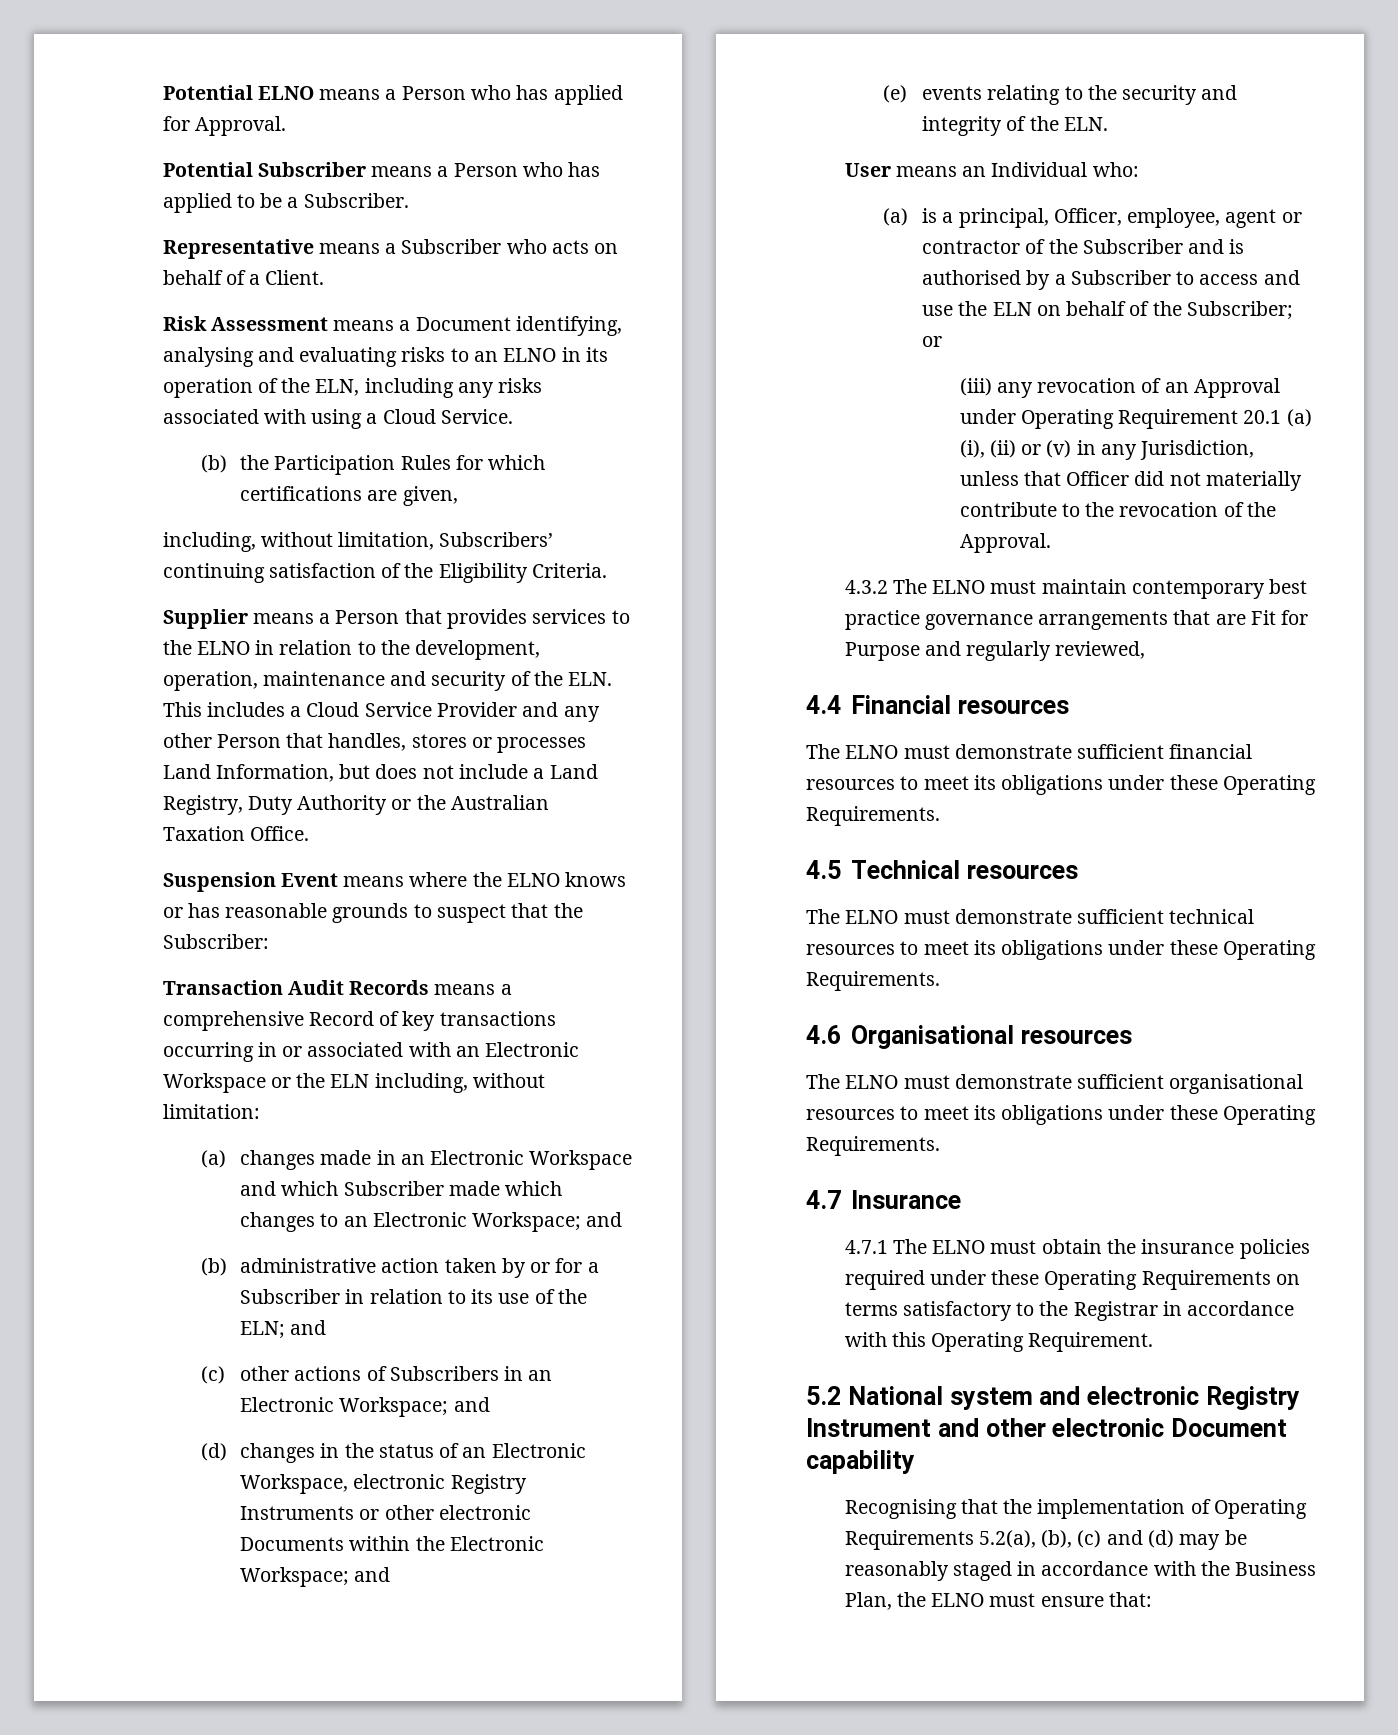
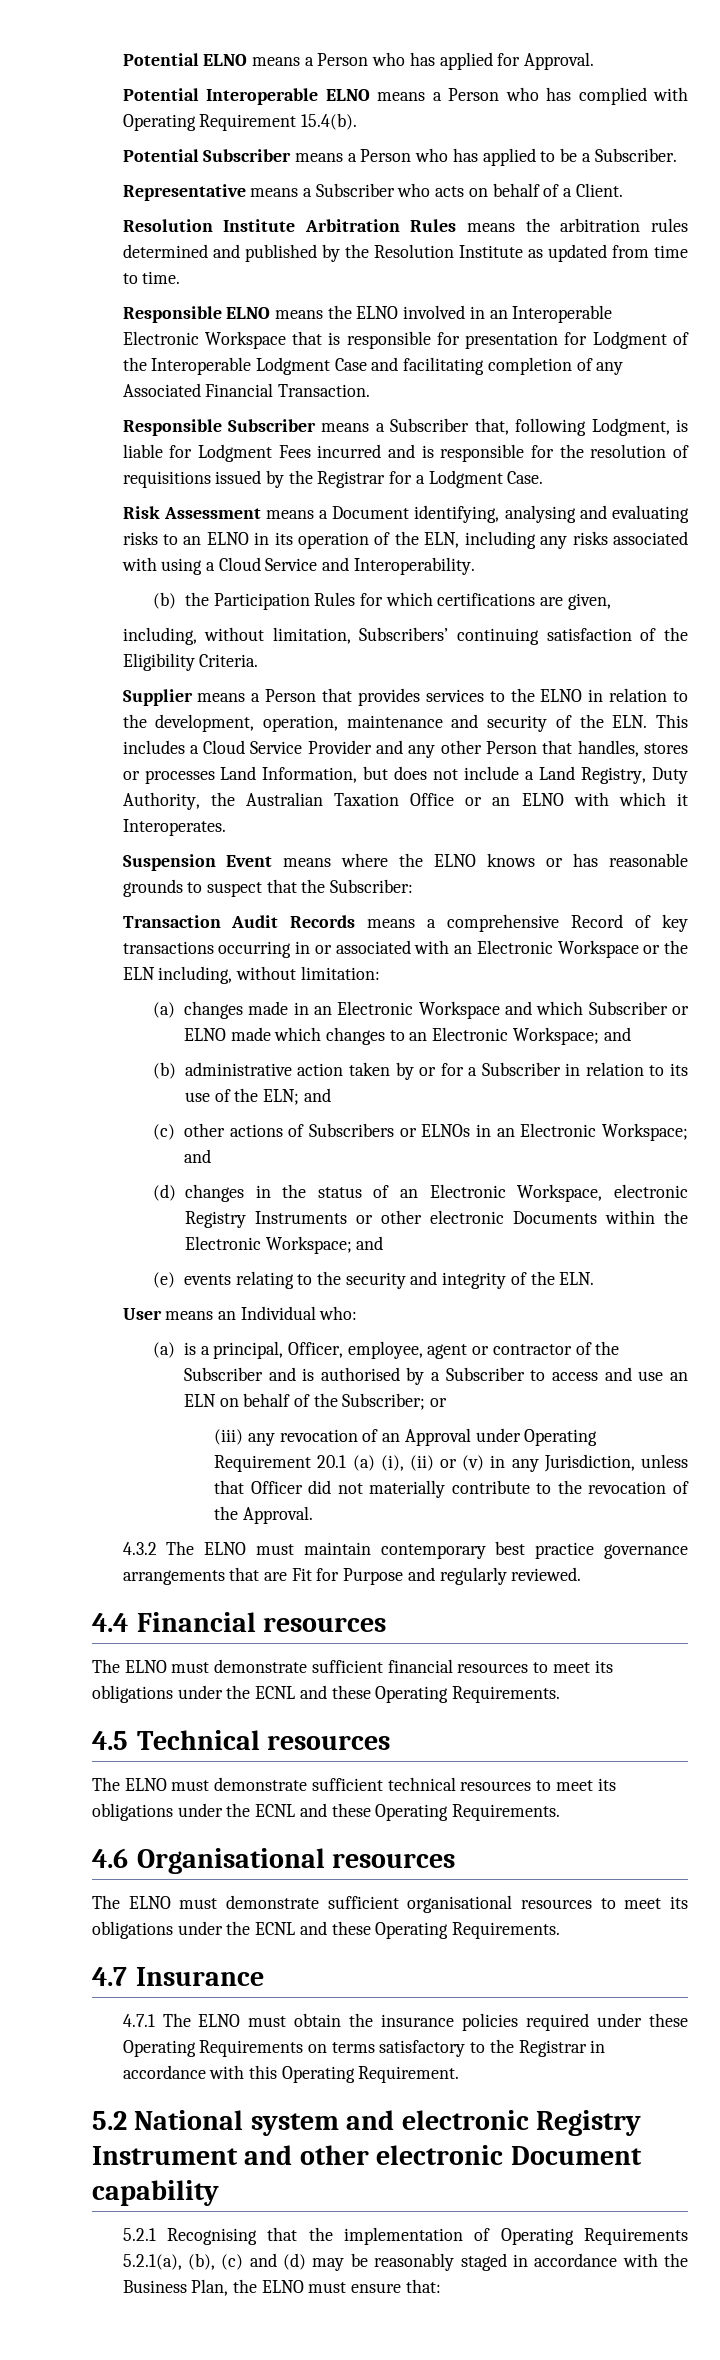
(286, 126) none -> [122,87,689,105] [122,113,357,131] // Potential Interoperable ELNO means a Person who has complied with Operating Requirement 15.4(b).
(325, 277) none -> [122,218,688,232] [122,244,688,262] [122,271,181,284] [122,305,613,323] [122,331,690,349] [122,357,624,375] [122,383,370,397] [122,418,689,436] [122,444,689,462] [122,470,544,488] // Resolution Institute Arbitration Rules means the arbitration rules determined and published by the Resolution Institute as updated from time to time. // Responsible ELNO means the ELNO involved in an Interoperable Electronic Workspace that is responsible for presentation for Lodgment of the Interoperable Lodgment Case and facilitating completion of any Associated Financial Transaction. // Responsible Subscriber means a Subscriber that, following Lodgment, is liable for Lodgment Fees incurred and is responsible for the resolution of requisitions issued by the Registrar for a Lodgment Case.
[440,409,513,424] Service. -> [265,557,475,575] Service and Interoperability.
[297,795,412,815] Authority or -> [122,792,200,810] Authority,
[249,826,309,841] Office. -> [410,792,688,806] [122,819,226,836] Office or an ELNO with which it Interoperates.
(444, 1188) none -> [672,1006,690,1015] [183,1028,226,1041] or ELNO
(499, 1373) none -> [399,1124,471,1137] or ELNOs
[958,301,988,316] the -> [670,1372,688,1381] an
[1055,641,1146,659] reviewed, -> [511,1567,582,1581] reviewed.
(1165, 782) none -> [226,1685,327,1699] the ECNL and
(1165, 947) none -> [226,1803,327,1817] the ECNL and
(1165, 1112) none -> [226,1921,327,1935] the ECNL and
(915, 1462) none -> [122,2228,156,2241] 5.2.1
[978,1530,1036,1548] 5.2(a), -> [122,2254,182,2270] 5.2.1(a),

